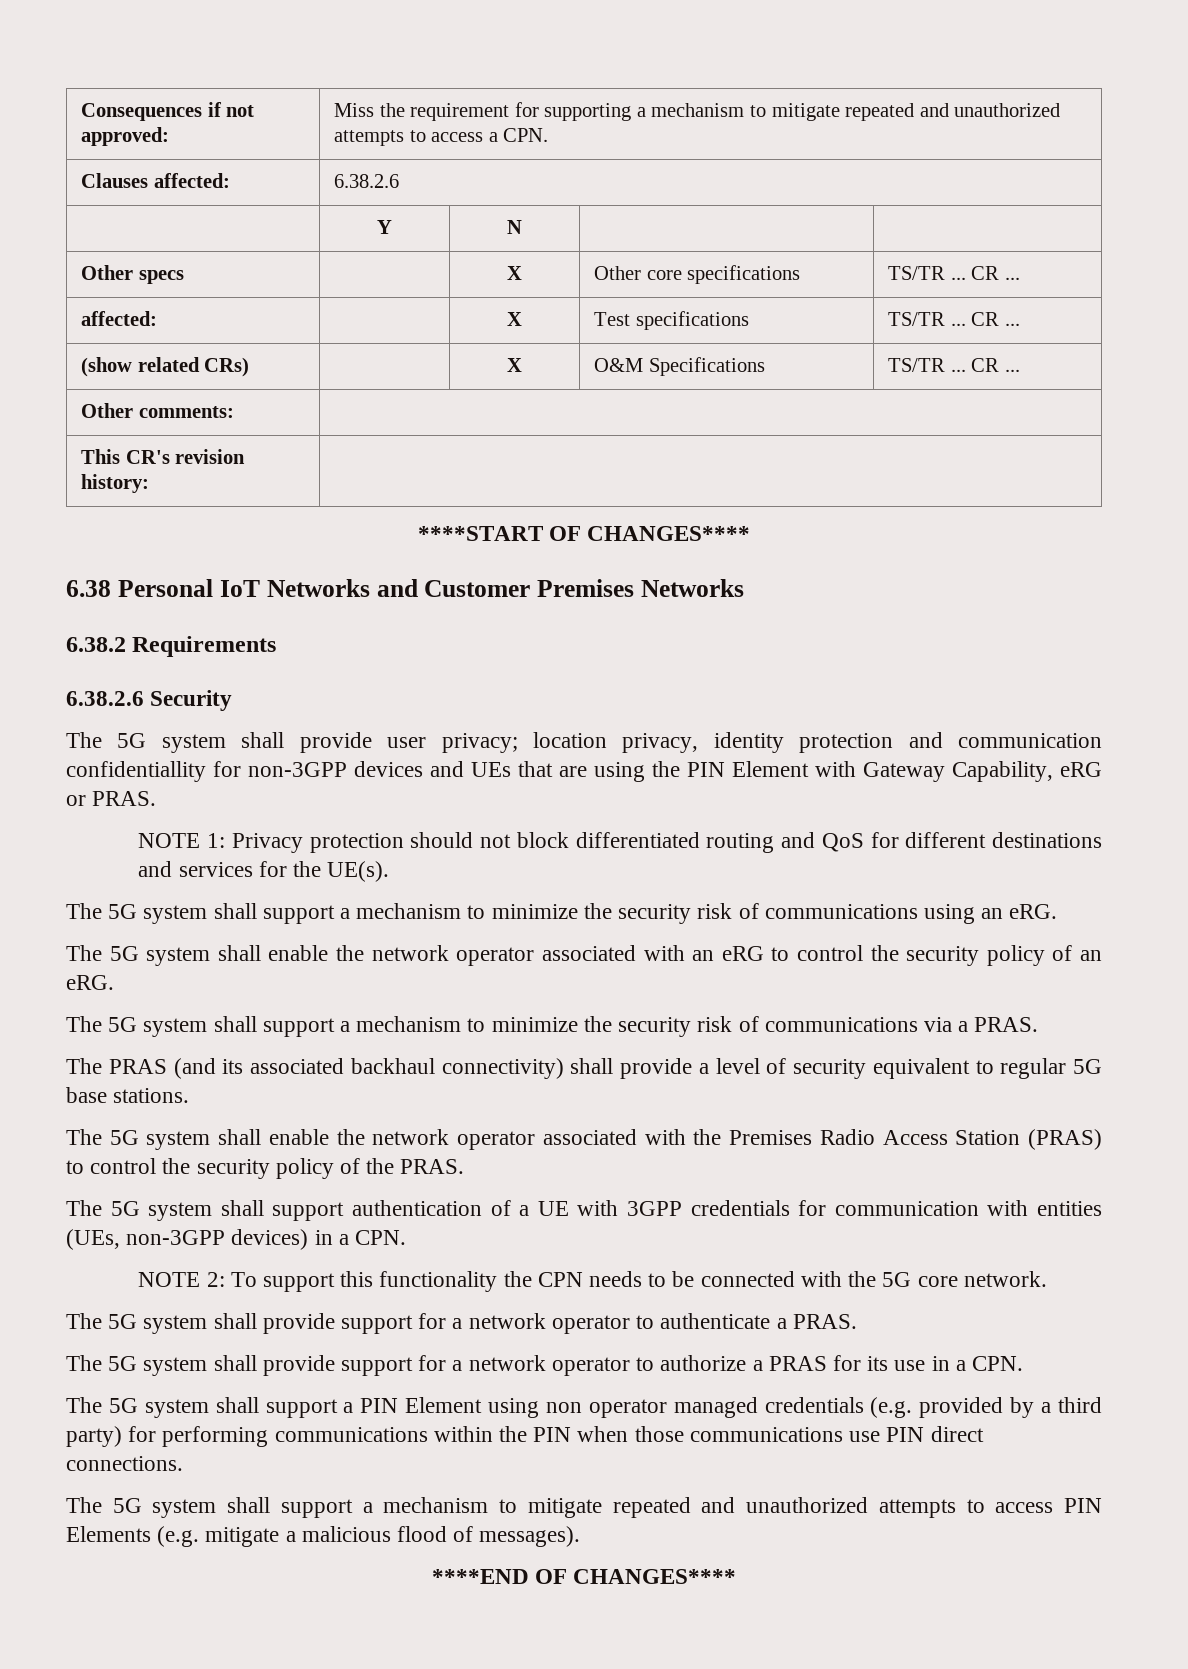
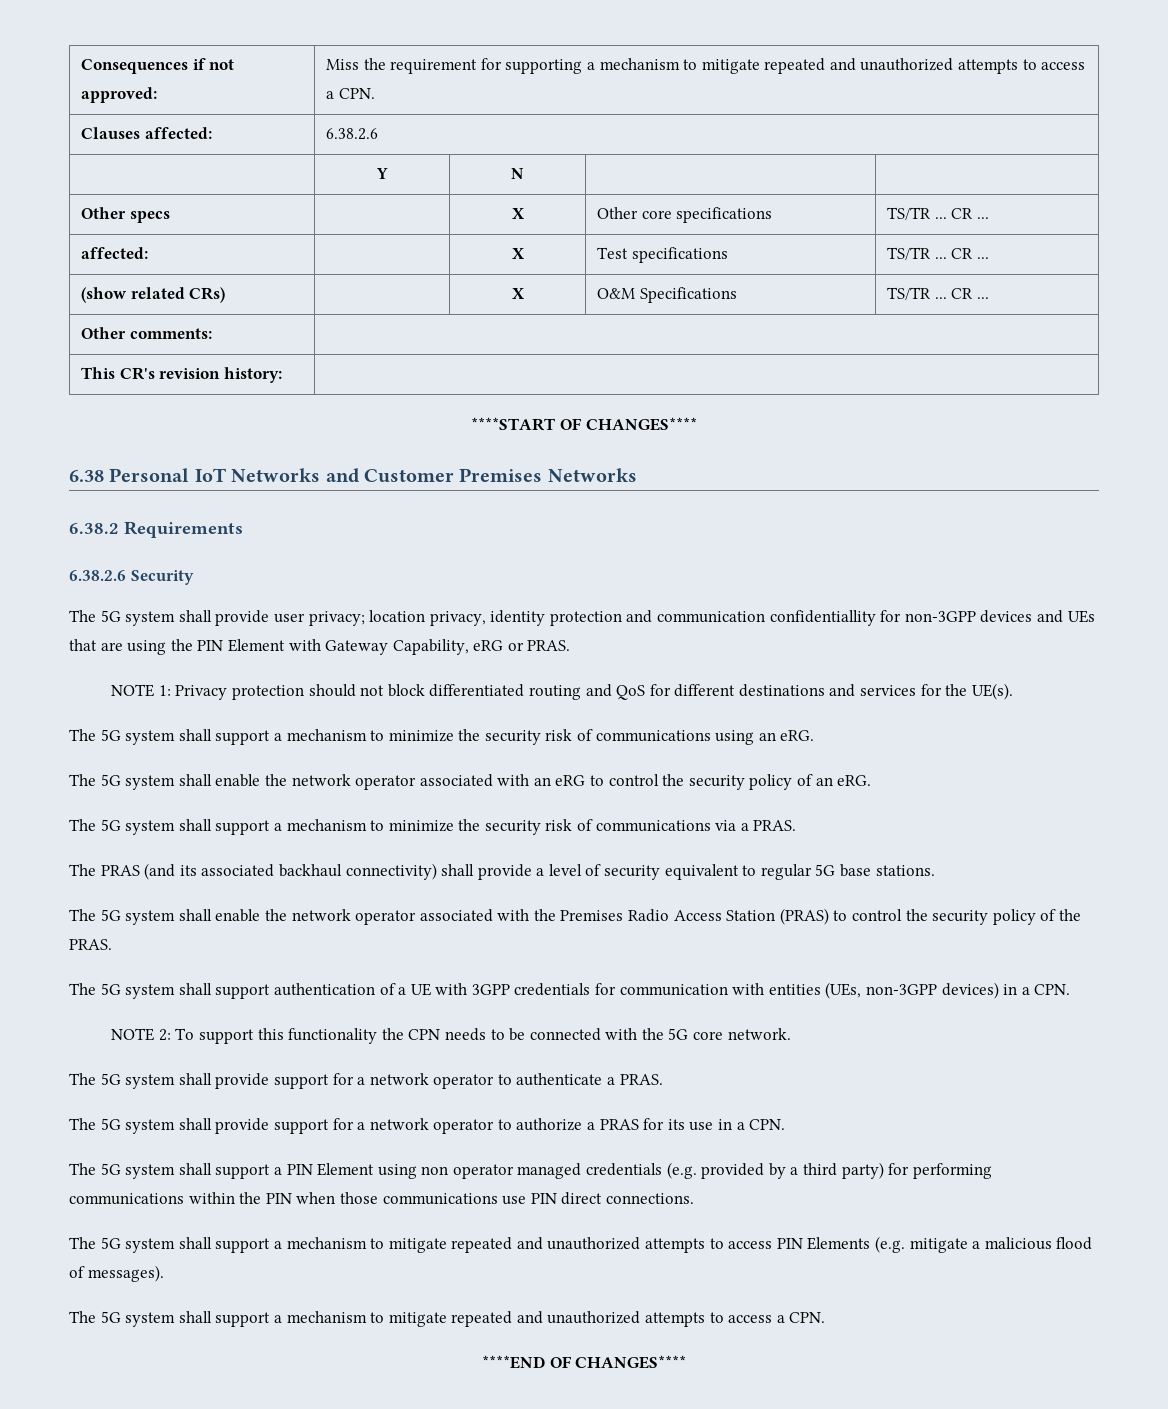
(581, 1536) none -> [69,1311,826,1327] // The 5G system shall support a mechanism to mitigate repeated and unauthorized attempts to access a CPN.

